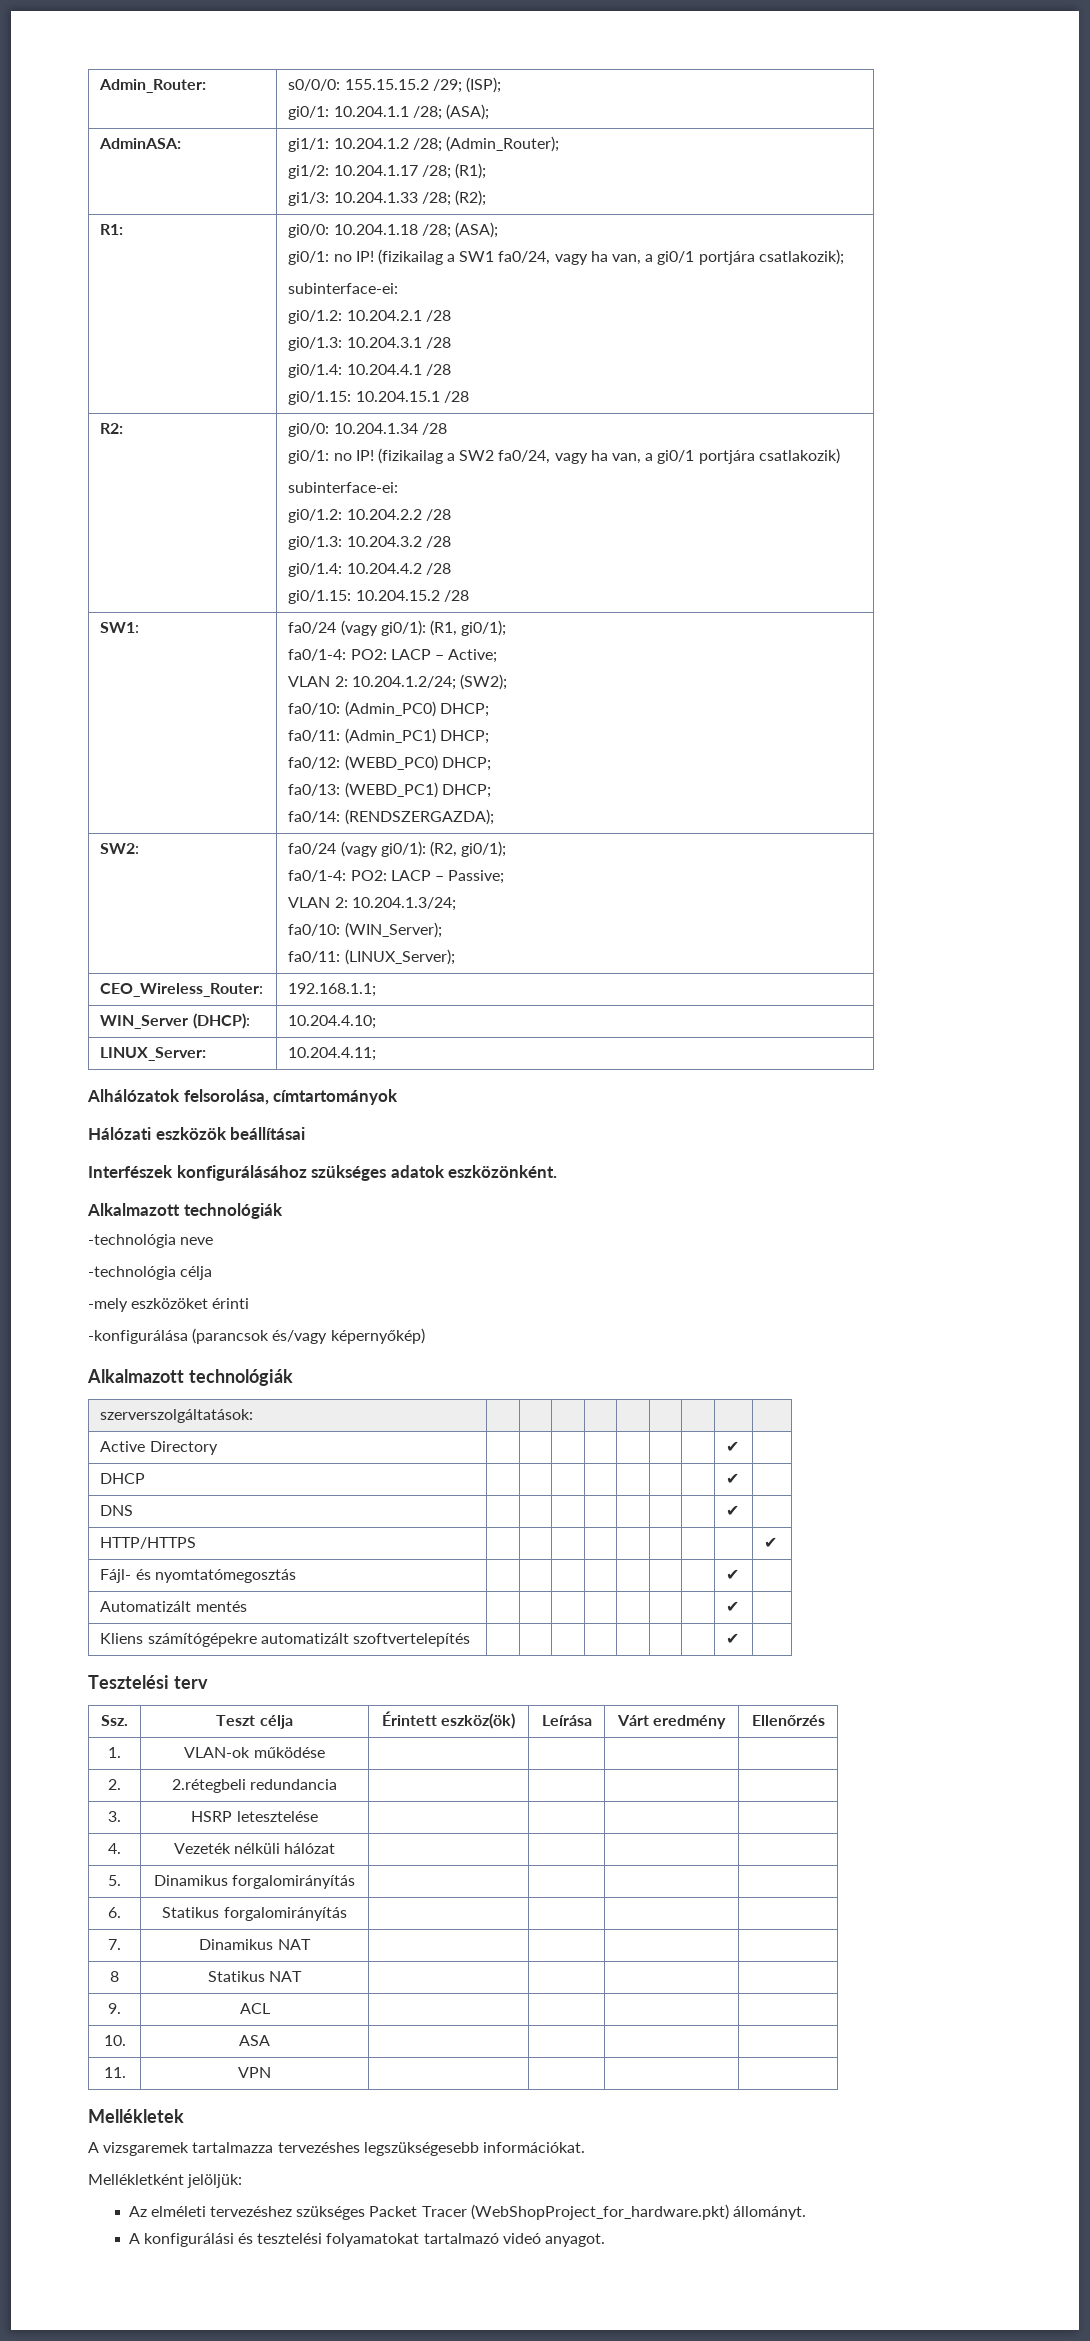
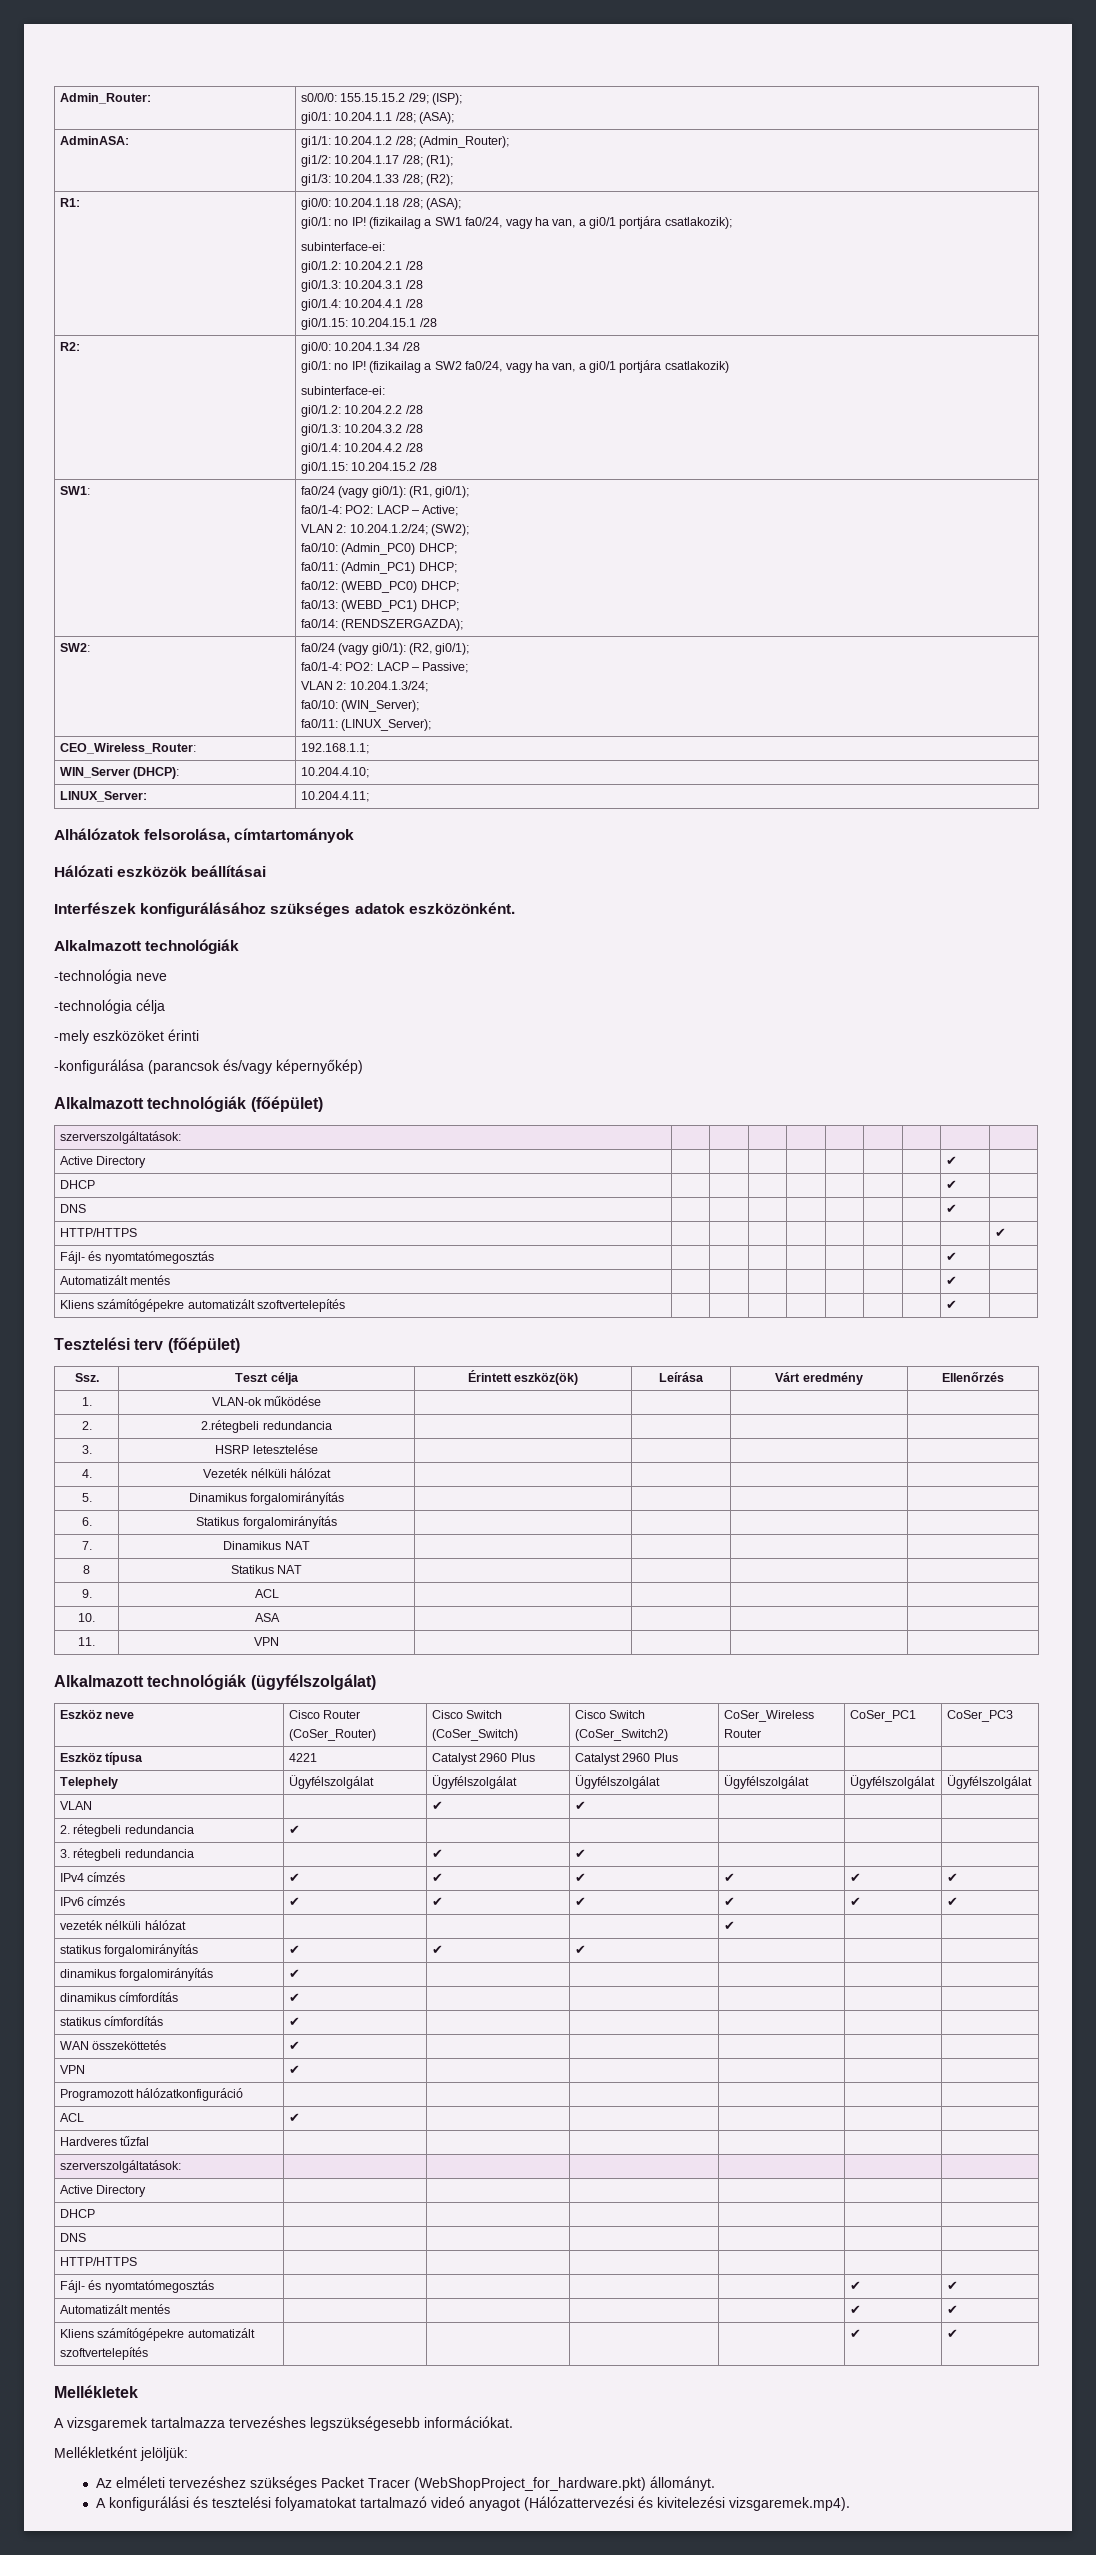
(293, 1377) none -> [250,1096,323,1112] (főépület)
(208, 1682) none -> [167,1337,240,1353] (főépület)
(271, 2072) none -> [54,1674,376,1690] [59,1709,135,1719] [288,1710,361,1719] [288,1729,376,1741] [431,1710,503,1719] [431,1729,518,1741] [574,1710,646,1719] [574,1729,668,1741] [723,1710,814,1722] [723,1729,761,1738] [849,1710,916,1722] [946,1710,1013,1722] [59,1752,144,1765] [288,1753,317,1762] [431,1753,535,1765] [574,1753,678,1765] [59,1777,118,1789] [288,1775,374,1789] [431,1775,517,1789] [574,1775,660,1789] [723,1775,809,1789] [849,1775,935,1789] [946,1775,1032,1789] [59,1801,92,1810] [431,1801,443,1810] [574,1801,586,1810] [59,1824,194,1837] [288,1825,300,1834] [59,1848,194,1861] [431,1849,443,1858] [574,1849,586,1858] [59,1872,126,1882] [288,1873,300,1882] [431,1873,443,1882] [574,1873,586,1882] [723,1873,735,1882] [849,1873,861,1882] [946,1873,958,1882] [59,1896,126,1906] [288,1897,300,1906] [431,1897,443,1906] [574,1897,586,1906] [723,1897,735,1906] [849,1897,861,1906] [946,1897,958,1906] [59,1920,186,1930] [723,1921,735,1930] [59,1944,199,1957] [288,1945,300,1954] [431,1945,443,1954] [574,1945,586,1954] [59,1968,214,1981] [288,1969,300,1978] [59,1992,179,2002] [288,1993,300,2002] [59,2016,164,2026] [288,2017,300,2026] [59,2040,167,2050] [288,2041,300,2050] [59,2065,85,2074] [288,2065,300,2074] [59,2088,244,2101] [59,2113,84,2122] [288,2113,300,2122] [59,2136,150,2146] [59,2160,181,2173] [59,2185,147,2197] [59,2209,95,2218] [59,2233,86,2242] [59,2257,137,2266] [59,2280,214,2293] [849,2281,861,2290] [946,2281,958,2290] [59,2304,171,2314] [849,2305,861,2314] [946,2305,958,2314] [59,2328,255,2341] [59,2347,148,2360] [849,2329,861,2338] [946,2329,958,2338] // Alkalmazott technológiák (ügyfélszolgálat) // Eszköz neve | Cisco Router (CoSer_Router) | Cisco Switch (CoSer_Switch) | Cisco Switch (CoSer_Switch2) | CoSer_Wireless Router | CoSer_PC1 | CoSer_PC3 // Eszköz típusa | 4221 | Catalyst 2960 Plus | Catalyst 2960 Plus | | | // Telephely | Ügyfélszolgálat | Ügyfélszolgálat | Ügyfélszolgálat | Ügyfélszolgálat | Ügyfélszolgálat | Ügyfélszolgálat // VLAN | | ✔ | ✔ | | | // 2. rétegbeli redundancia | ✔ | | | | | // 3. rétegbeli redundancia | | ✔ | ✔ | | | // IPv4 címzés | ✔ | ✔ | ✔ | ✔ | ✔ | ✔ // IPv6 címzés | ✔ | ✔ | ✔ | ✔ | ✔ | ✔ // vezeték nélküli hálózat | | | | ✔ | | // statikus forgalomirányítás | ✔ | ✔ | ✔ | | | // dinamikus forgalomirányítás | ✔ | | | | | // dinamikus címfordítás | ✔ | | | | | // statikus címfordítás | ✔ | | | | | // WAN összeköttetés | ✔ | | | | | // VPN | ✔ | | | | | // Programozott hálózatkonfiguráció | | | | | | // ACL | ✔ | | | | | // Hardveres tűzfal | | | | | | // szerverszolgáltatások: | | | | | | // Active Directory | | | | | | // DHCP | | | | | | // DNS | | | | | | // HTTP/HTTPS | | | | | | // Fájl- és nyomtatómegosztás | | | | | ✔ | ✔ // Automatizált mentés | | | | | ✔ | ✔ // Kliens számítógépekre automatizált szoftvertelepítés | | | | | ✔ | ✔
[544,2233,605,2247] anyagot. -> [468,2496,850,2511] anyagot (Hálózattervezési és kivitelezési vizsgaremek.mp4).

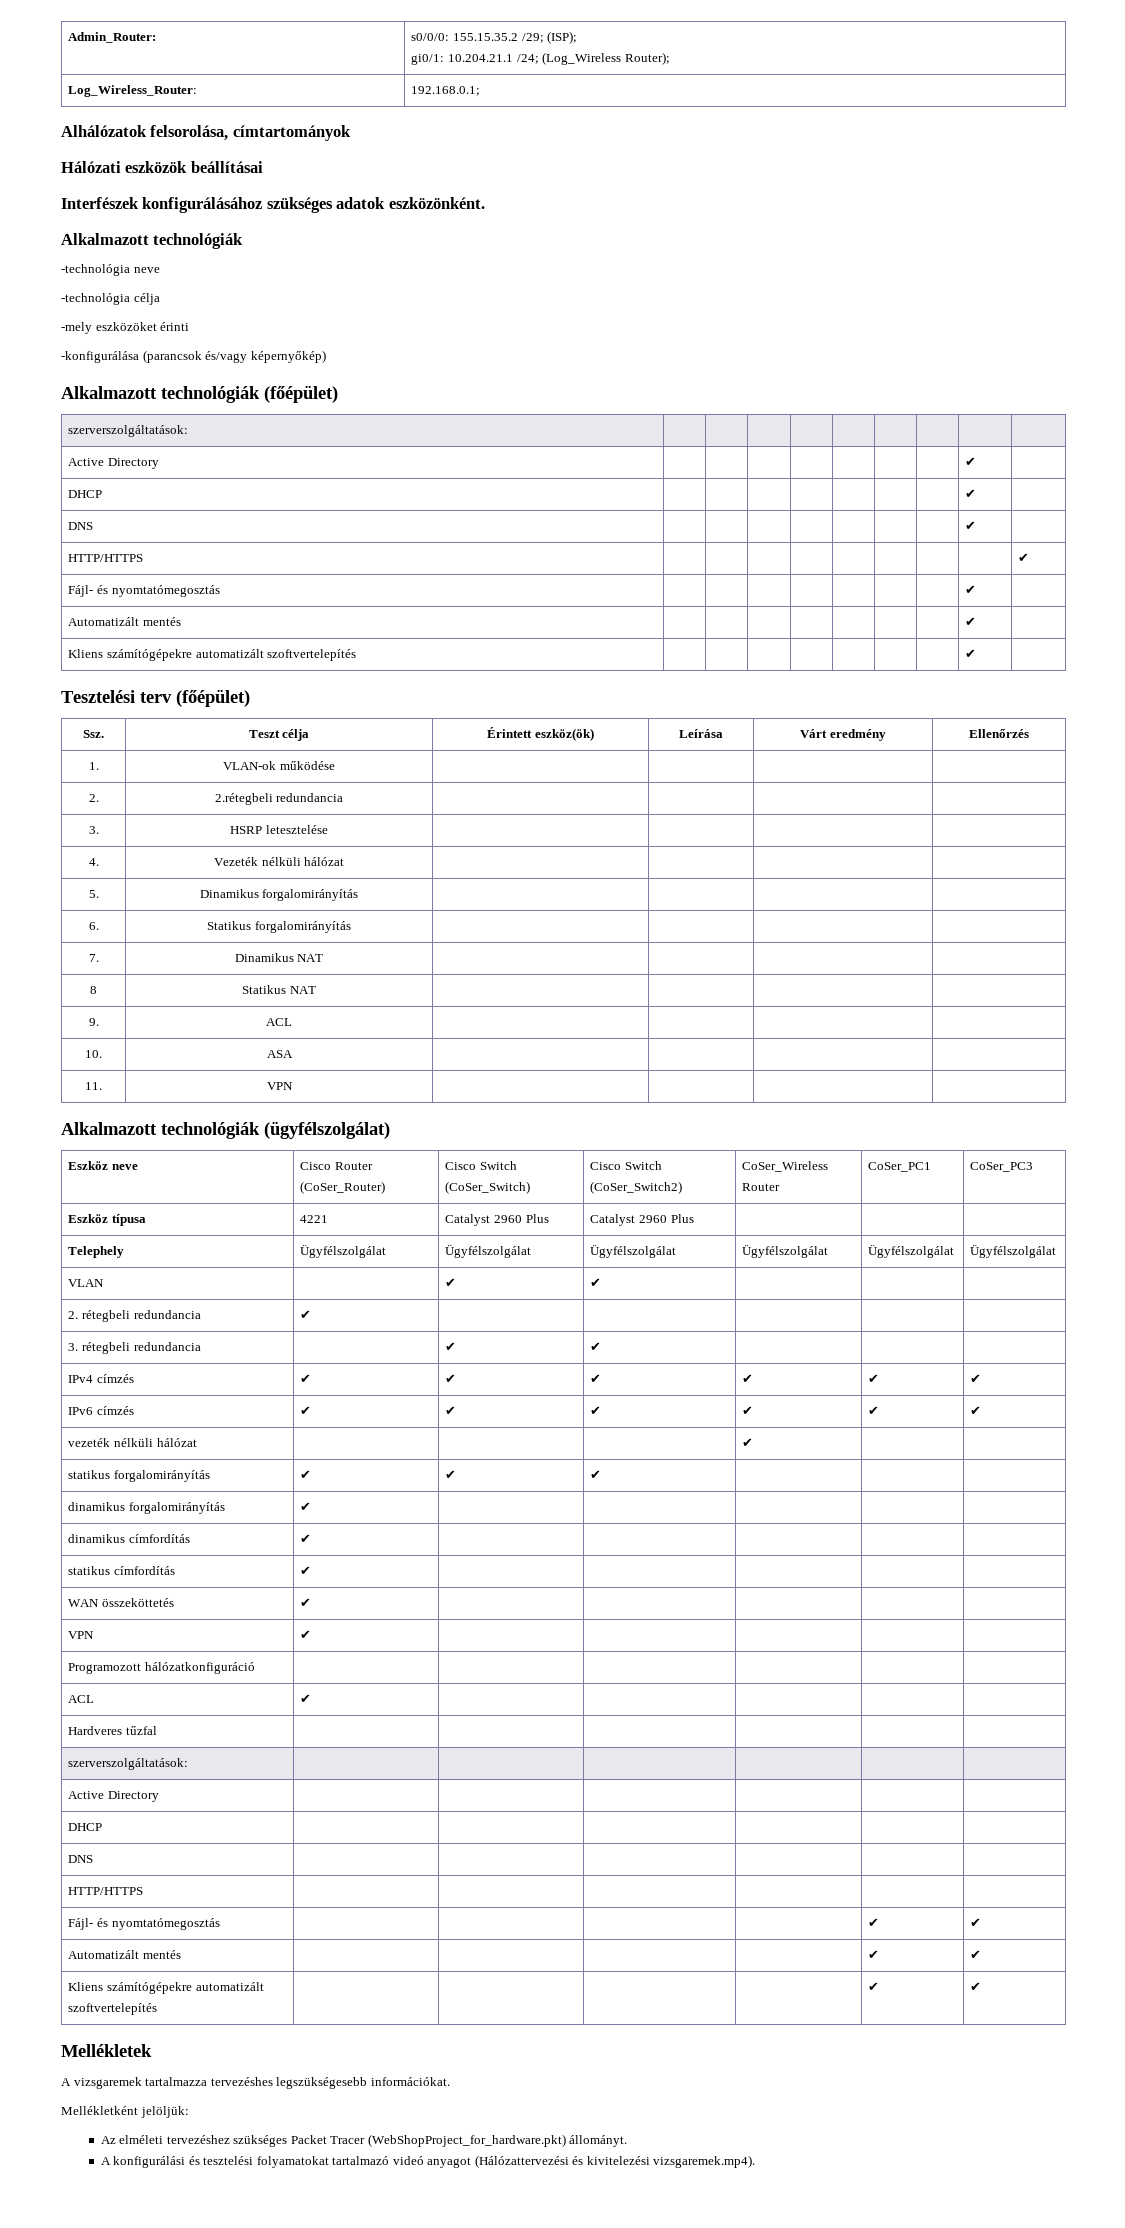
[340,93,406,102] 155.15.15.2 -> [453,33,519,41] 155.15.35.2
[334,112,454,124] [59,136,129,145] [300,136,509,148] [300,155,453,167] [300,174,453,186] [59,198,80,207] [300,198,461,210] [300,216,732,229] [300,242,385,251] [300,261,423,273] [300,280,423,292] [300,299,423,311] [300,318,437,330] [59,342,80,351] [300,342,420,354] [300,360,729,373] [300,386,385,395] [300,405,423,417] [300,424,423,436] [300,443,423,455] [300,462,437,474] [59,486,90,495] [300,486,470,498] [300,505,459,516] [300,524,469,536] [300,543,457,555] [300,562,457,574] [300,581,459,593] [300,600,459,612] [300,619,464,631] [59,643,90,652] [300,643,470,655] [300,662,469,673] [300,681,428,692] [300,700,420,712] [300,719,432,731] [59,743,196,754] [300,743,369,754] [59,767,180,779] [300,767,369,778] [59,791,147,802] [300,791,369,802] 10.204.1.1 /28; (ASA); // AdminASA: | gi1/1: 10.204.1.2 /28; (Admin_Router); // gi1/2: 10.204.1.17 /28; (R1); // gi1/3: 10.204.1.33 /28; (R2); // R1: | gi0/0: 10.204.1.18 /28; (ASA); // gi0/1: no IP! (fizikailag a SW1 fa0/24, vagy ha van, a gi0/1 portjára csatlakozik); // subinterface-ei: // gi0/1.2: 10.204.2.1 /28 // gi0/1.3: 10.204.3.1 /28 // gi0/1.4: 10.204.4.1 /28 // gi0/1.15: 10.204.15.1 /28 // R2: | gi0/0: 10.204.1.34 /28 // gi0/1: no IP! (fizikailag a SW2 fa0/24, vagy ha van, a gi0/1 portjára csatlakozik) // subinterface-ei: // gi0/1.2: 10.204.2.2 /28 // gi0/1.3: 10.204.3.2 /28 // gi0/1.4: 10.204.4.2 /28 // gi0/1.15: 10.204.15.2 /28 // SW1: | fa0/24 (vagy gi0/1): (R1, gi0/1); // fa0/1-4: PO2: LACP – Active; // VLAN 2: 10.204.1.2/24; (SW2); // fa0/10: (Admin_PC0) DHCP; // fa0/11: (Admin_PC1) DHCP; // fa0/12: (WEBD_PC0) DHCP; // fa0/13: (WEBD_PC1) DHCP; // fa0/14: (RENDSZERGAZDA); // SW2: | fa0/24 (vagy gi0/1): (R2, gi0/1); // fa0/1-4: PO2: LACP – Passive; // VLAN 2: 10.204.1.3/24; // fa0/10: (WIN_Server); // fa0/11: (LINUX_Server); // CEO_Wireless_Router: | 192.168.1.1; // WIN_Server (DHCP): | 10.204.4.10; // LINUX_Server: | 10.204.4.11; -> [448,52,670,65] [68,85,198,97] [411,86,481,96] 10.204.21.1 /24; (Log_Wireless Router); // Log_Wireless_Router: | 192.168.0.1;

